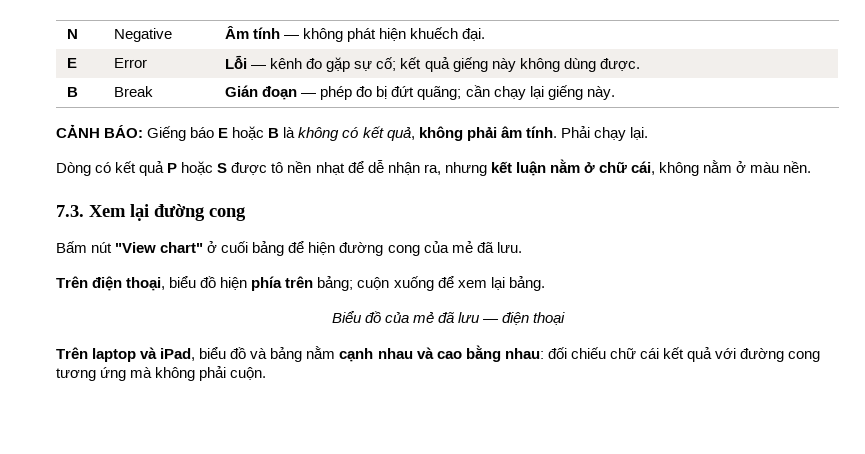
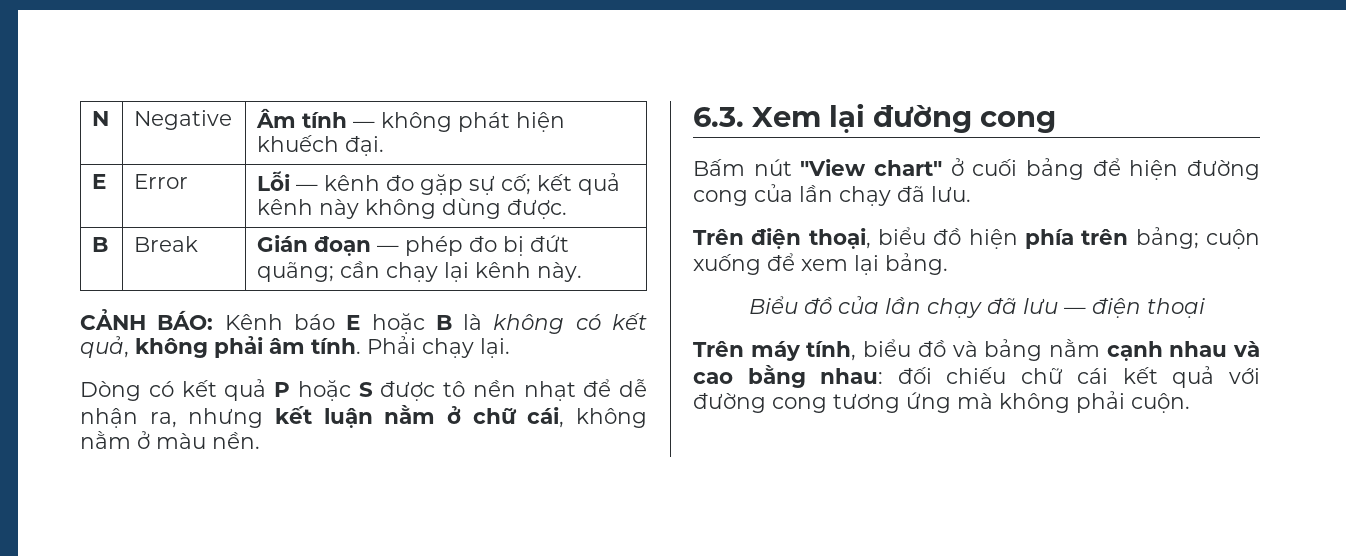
[452,57,488,72] giếng -> [257,199,314,215] kênh
[547,85,583,100] giếng -> [475,262,532,278] kênh
[147,126,187,141] Giếng -> [224,314,283,330] Kênh
[56,205,84,217] 7.3. -> [693,107,744,127] 6.3.
[451,241,473,253] mẻ -> [799,185,891,206] lần chạy
[412,312,434,323] mẻ -> [884,297,982,318] lần chạy
[92,347,196,362] laptop và iPad, -> [750,341,857,361] máy tính,

